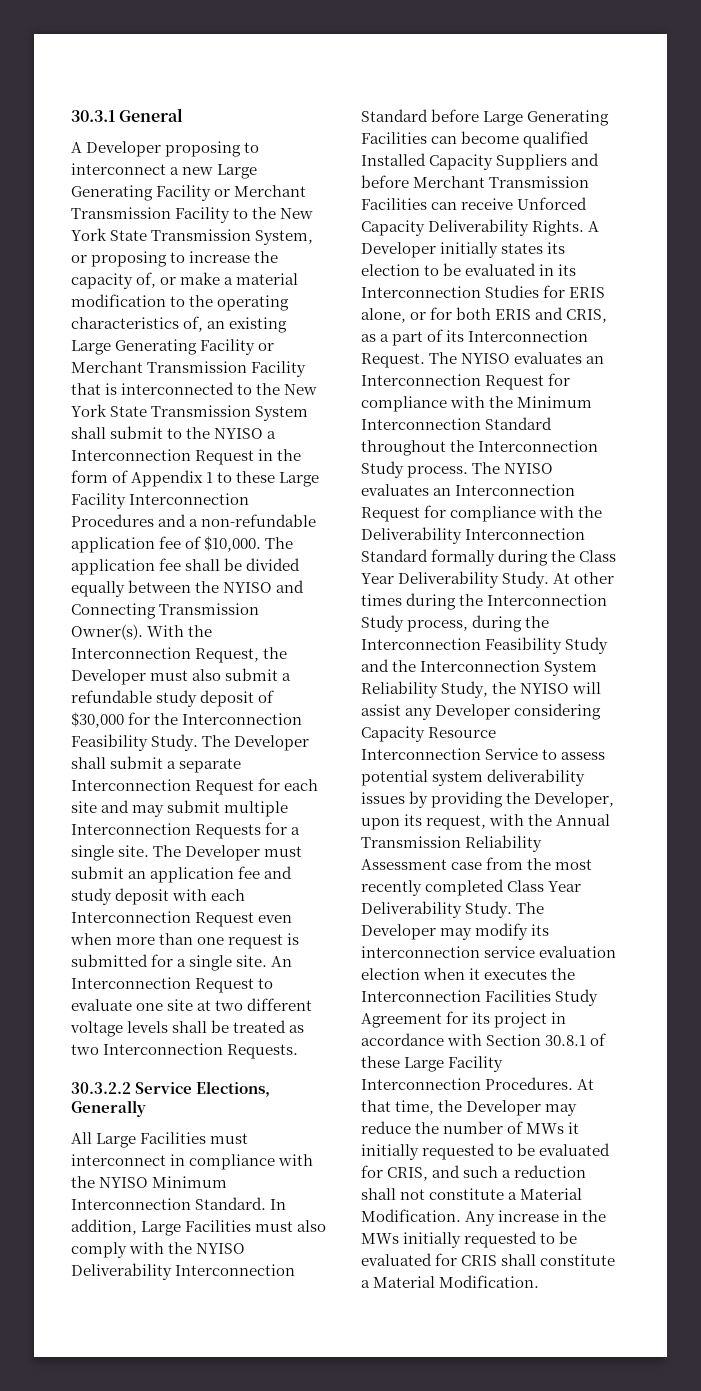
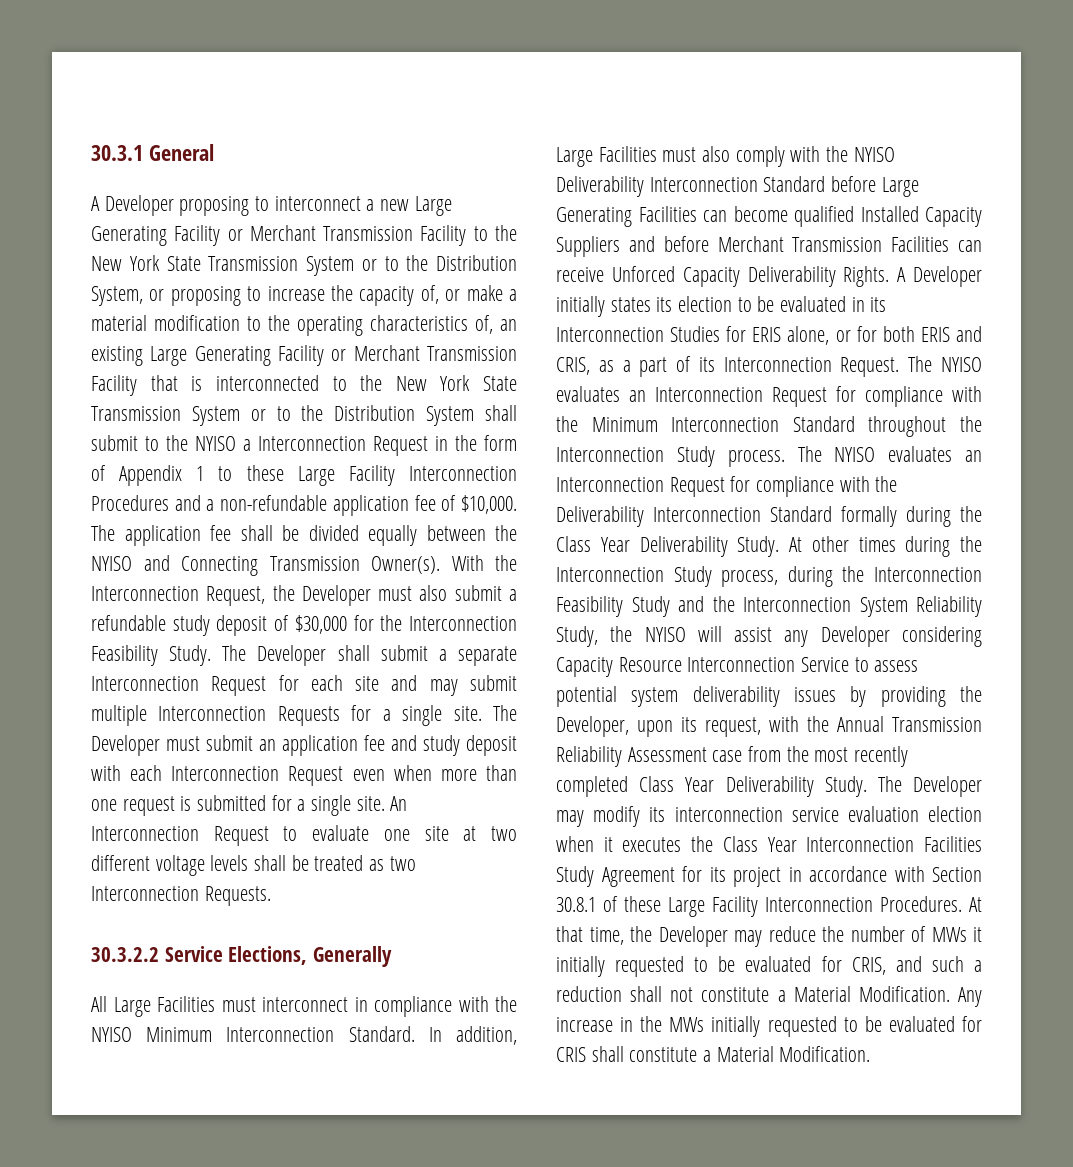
(252, 235) none -> [305,255,517,276] System or to the Distribution
(309, 413) none -> [250,405,475,426] or to the Distribution System
(576, 974) none -> [722,836,797,852] Class Year

